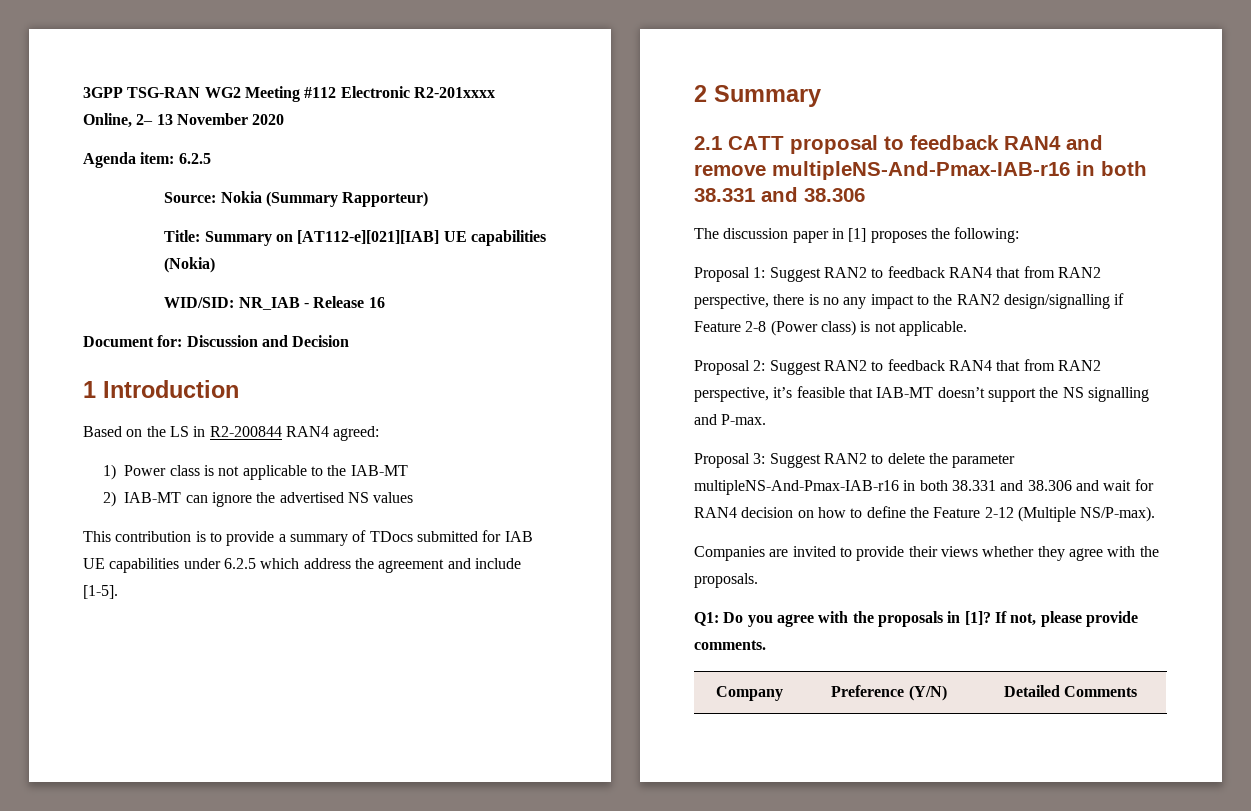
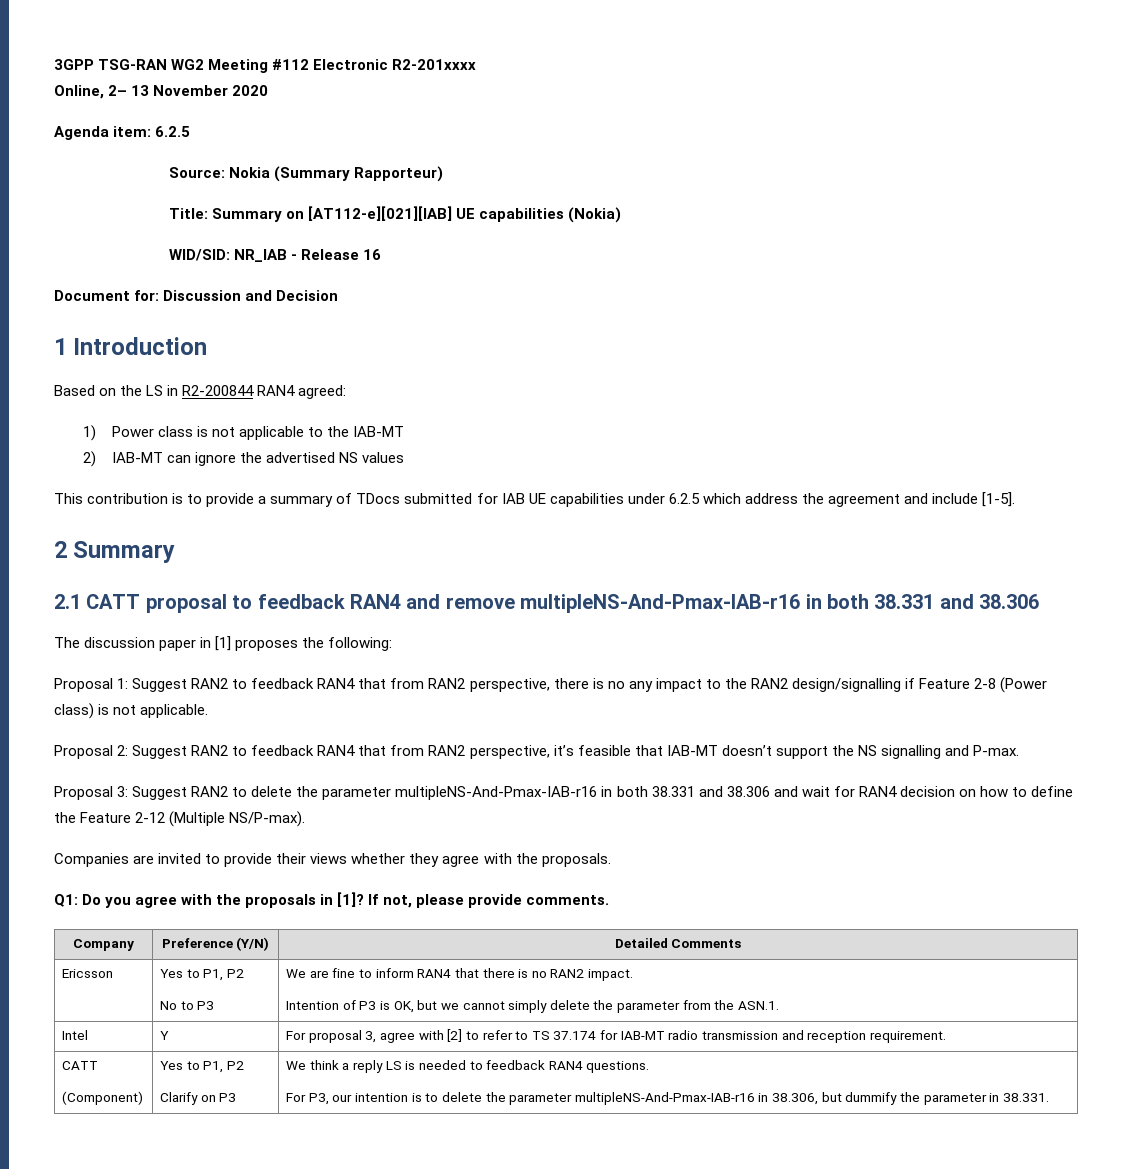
(1138, 691) none -> [61,969,113,978] [159,969,244,981] [159,1001,215,1010] [285,968,634,981] [285,1000,780,1013] [61,1030,88,1040] [159,1031,169,1040] [285,1029,946,1043] [61,1061,98,1070] [61,1091,143,1105] [159,1061,244,1073] [159,1092,237,1105] [285,1060,650,1073] [285,1092,1049,1105] // Ericsson | Yes to P1, P2 // No to P3 | We are fine to inform RAN4 that there is no RAN2 impact. // Intention of P3 is OK, but we cannot simply delete the parameter from the ASN.1. // Intel | Y | For proposal 3, agree with [2] to refer to TS 37.174 for IAB-MT radio transmission and reception requirement. // CATT // (Component) | Yes to P1, P2 // Clarify on P3 | We think a reply LS is needed to feedback RAN4 questions. // For P3, our intention is to delete the parameter multipleNS-And-Pmax-IAB-r16 in 38.306, but dummify the parameter in 38.331.

